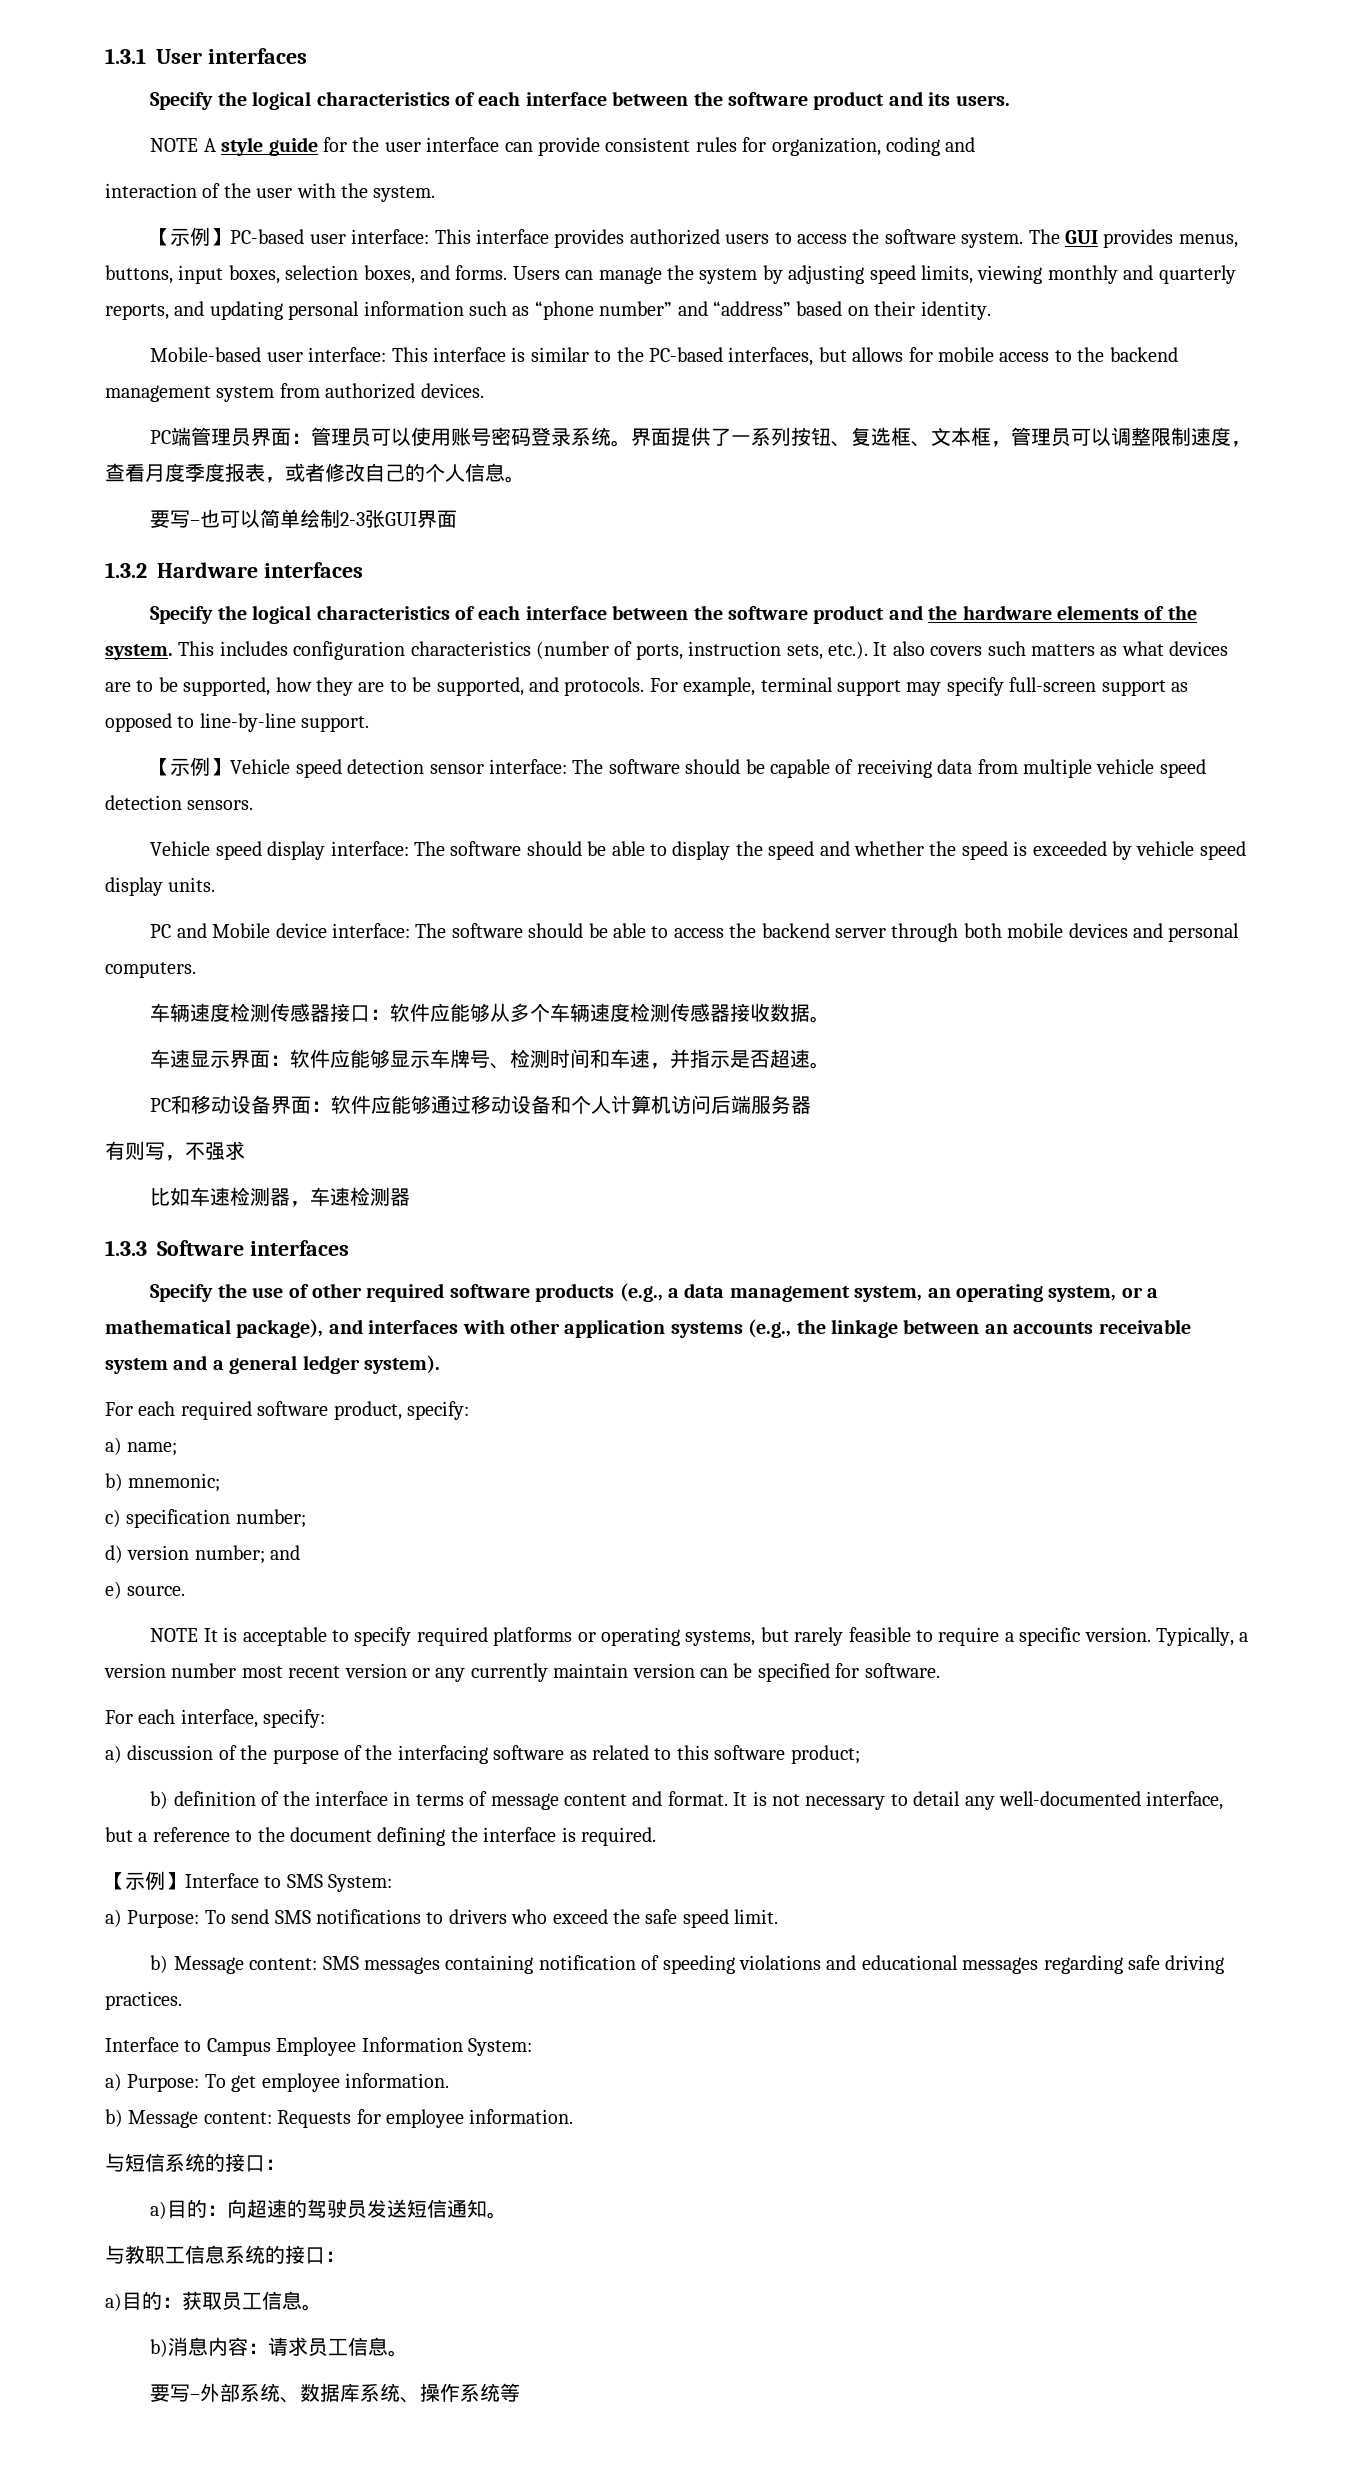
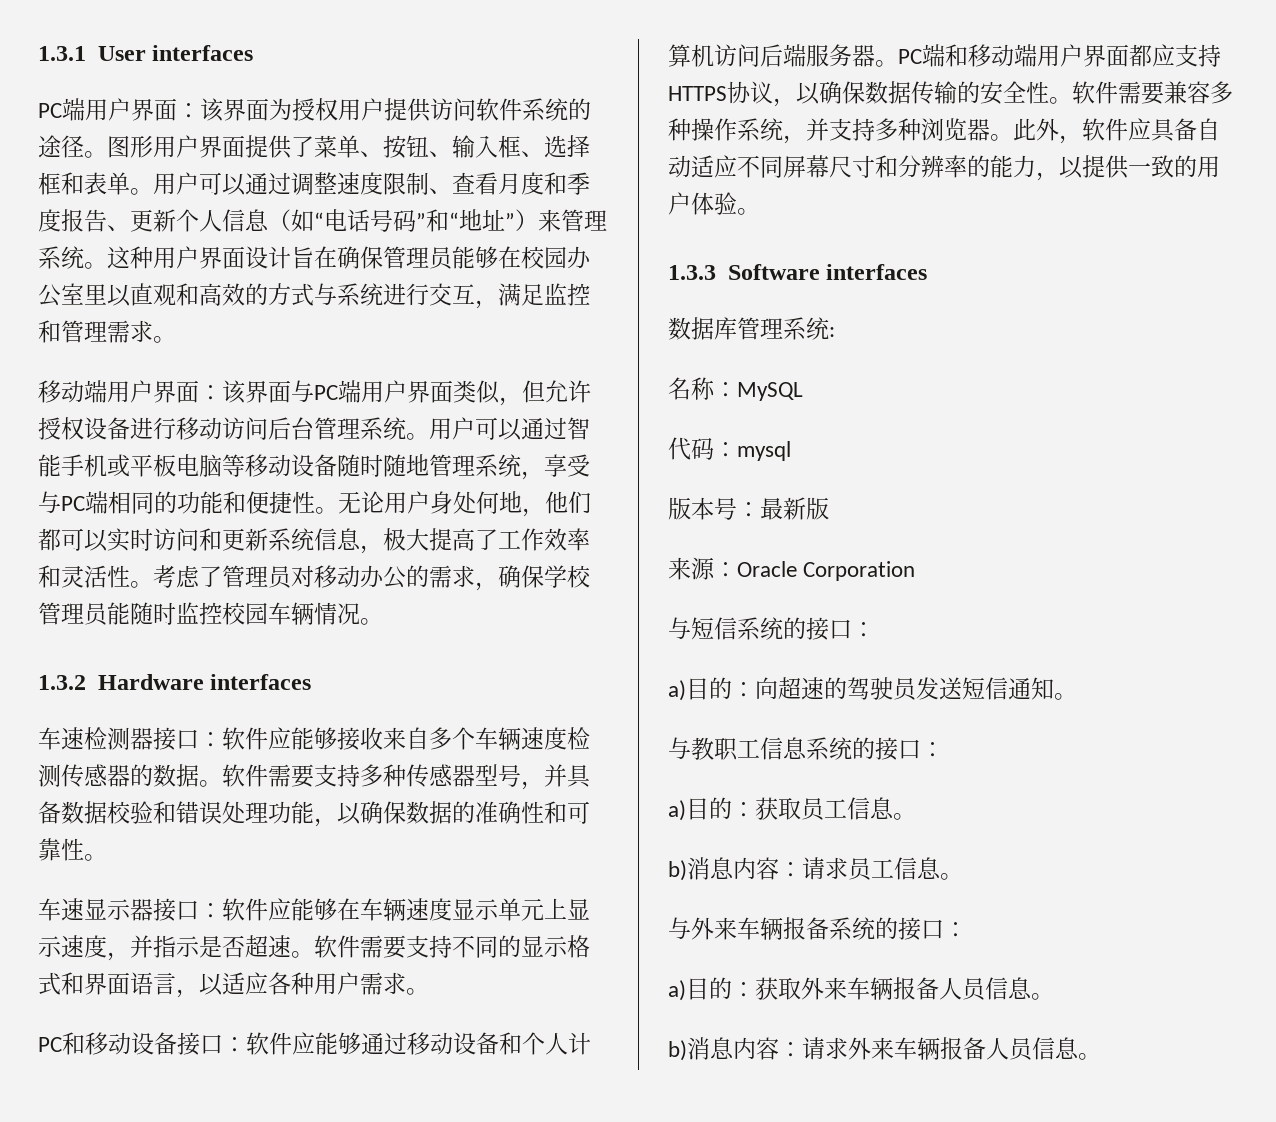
[150,91,1010,110] [150,137,976,156] [105,183,436,202] [150,227,1238,248] [105,265,1236,284] [105,301,991,320] [150,347,1178,366] [105,383,484,402] [150,427,1252,447] [105,463,525,483] [150,509,458,528] [105,562,363,578] [150,605,1197,624] [105,641,1229,660] [105,677,1188,696] [105,713,370,732] [150,757,1206,778] [105,795,254,810] [150,841,1246,860] [105,877,216,896] [150,923,1240,942] [105,962,196,978] [150,1003,511,1023] Specify the logical characteristics of each interface between the software product and its users. // NOTE A style guide for the user interface can provide consistent rules for organization, coding and // interaction of the user with the system. // 【示例】PC-based user interface: This interface provides authorized users to access the software system. The GUI provides menus, buttons, input boxes, selection boxes, and forms. Users can manage the system by adjusting speed limits, viewing monthly and quarterly reports, and updating personal information such as “phone number” and “address” based on their identity. // Mobile-based user interface: This interface is similar to the PC-based interfaces, but allows for mobile access to the backend management system from authorized devices. // PC端管理员界面：管理员可以使用账号密码登录系统。界面提供了一系列按钮、复选框、文本框，管理员可以调整限制速度，查看月度季度报表，或者修改自己的个人信息。 // 要写–也可以简单绘制2-3张GUI界面 // 1.3.2 Hardware interfaces // Specify the logical characteristics of each interface between the software product and the hardware elements of the system. This includes configuration characteristics (number of ports, instruction sets, etc.). It also covers such matters as what devices are to be supported, how they are to be supported, and protocols. For example, terminal support may specify full-screen support as opposed to line-by-line support. // 【示例】Vehicle speed detection sensor interface: The software should be capable of receiving data from multiple vehicle speed detection sensors. // Vehicle speed display interface: The software should be able to display the speed and whether the speed is exceeded by vehicle speed display units. // PC and Mobile device interface: The software should be able to access the backend server through both mobile devices and personal computers. // 车辆速度检测传感器接口：软件应能够从 -> [38,98,591,122] [38,135,590,159] [38,172,590,196] [38,209,607,232] [38,246,591,270] [38,283,590,309] [38,320,176,343] [38,380,591,406] [38,417,590,441] [38,454,590,480] [38,491,591,517] [38,528,590,554] [38,565,591,591] [38,602,383,626] [38,674,311,690] [38,727,429,750] PC端用户界面：该界面为授权用户提供访问软件系统的途径。图形用户界面提供了菜单、按钮、输入框、选择框和表单。用户可以通过调整速度限制、查看月度和季度报告、更新个人信息（如“电话号码”和“地址”）来管理系统。这种用户界面设计旨在确保管理员能够在校园办公室里以直观和高效的方式与系统进行交互，满足监控和管理需求。 // 移动端用户界面：该界面与PC端用户界面类似，但允许授权设备进行移动访问后台管理系统。用户可以通过智能手机或平板电脑等移动设备随时随地管理系统，享受与PC端相同的功能和便捷性。无论用户身处何地，他们都可以实时访问和更新系统信息，极大提高了工作效率和灵活性。考虑了管理员对移动办公的需求，确保学校管理员能随时监控校园车辆情况。 // 1.3.2 Hardware interfaces // 车速检测器接口：软件应能够接收来自
[730,1003,771,1022] 接收 -> [130,764,153,787] 的
(831, 1019) none -> [222,764,591,790] [38,801,590,827] [38,838,107,861] 软件需要支持多种传感器型号，并具备数据校验和错误处理功能，以确保数据的准确性和可靠性。
[230,1049,651,1069] 界面：软件应能够显示车牌号、检测时间和车速 -> [130,898,590,921] [38,935,107,958] 器接口：软件应能够在车辆速度显示单元上显示速度
(831, 1065) none -> [314,935,590,959] [38,972,429,998] 软件需要支持不同的显示格式和界面语言，以适应各种用户需求。
[271,1096,312,1114] 界面 -> [177,1032,223,1055] 接口
[105,1141,245,1161] [150,1187,411,1207] [105,1240,349,1256] [150,1283,1159,1302] [105,1319,1191,1338] [105,1355,440,1374] [105,1401,469,1420] [105,1437,178,1456] [105,1473,221,1492] [105,1509,306,1528] [105,1545,301,1564] [105,1581,186,1599] [150,1627,1249,1646] [104,1663,940,1682] [105,1709,326,1728] [105,1745,860,1764] [150,1791,1224,1810] [105,1827,656,1846] [105,1871,393,1892] [105,1909,779,1928] [150,1955,1225,1974] [105,1991,182,2010] [105,2037,532,2056] [105,2073,449,2092] [105,2109,574,2128] // 有则写，不强求 // 比如车速检测器，车速检测器 // 1.3.3 Software interfaces // Specify the use of other required software products (e.g., a data management system, an operating system, or a mathematical package), and interfaces with other application systems (e.g., the linkage between an accounts receivable system and a general ledger system). // For each required software product, specify: // a) name; // b) mnemonic; // c) specification number; // d) version number; and // e) source. // NOTE It is acceptable to specify required platforms or operating systems, but rarely feasible to require a specific version. Typically, a version number most recent version or any currently maintain version can be specified for software. // For each interface, specify: // a) discussion of the purpose of the interfacing software as related to this software product; // b) definition of the interface in terms of message content and format. It is not necessary to detail any well-documented interface, but a reference to the document defining the interface is required. // 【示例】Interface to SMS System: // a) Purpose: To send SMS notifications to drivers who exceed the safe speed limit. // b) Message content: SMS messages containing notification of speeding violations and educational messages regarding safe driving practices. // Interface to Campus Employee Information System: // a) Purpose: To get employee information. // b) Message content: Requests for employee information. -> [875,44,1221,67] [668,81,1233,107] [668,118,1220,144] [668,155,1220,181] [668,192,760,215] [668,264,927,280] [668,317,835,340] [668,377,803,401] [668,437,791,461] [668,497,829,520] [668,557,916,581] 。PC端和移动端用户界面都应支持HTTPS协议，以确保数据传输的安全性。软件需要兼容多种操作系统，并支持多种浏览器。此外，软件应具备自动适应不同屏幕尺寸和分辨率的能力，以提供一致的用户体验。 // 1.3.3 Software interfaces // 数据库管理系统: // 名称：MySQL // 代码：mysql // 版本号：最新版 // 来源：Oracle Corporation
[150,2383,521,2403] 要写–外部系统、数据库系统、操作系统等 -> [668,917,967,940] [668,977,1054,1001] [668,1037,1101,1061] 与外来车辆报备系统的接口： // a)目的：获取外来车辆报备人员信息。 // b)消息内容：请求外来车辆报备人员信息。

